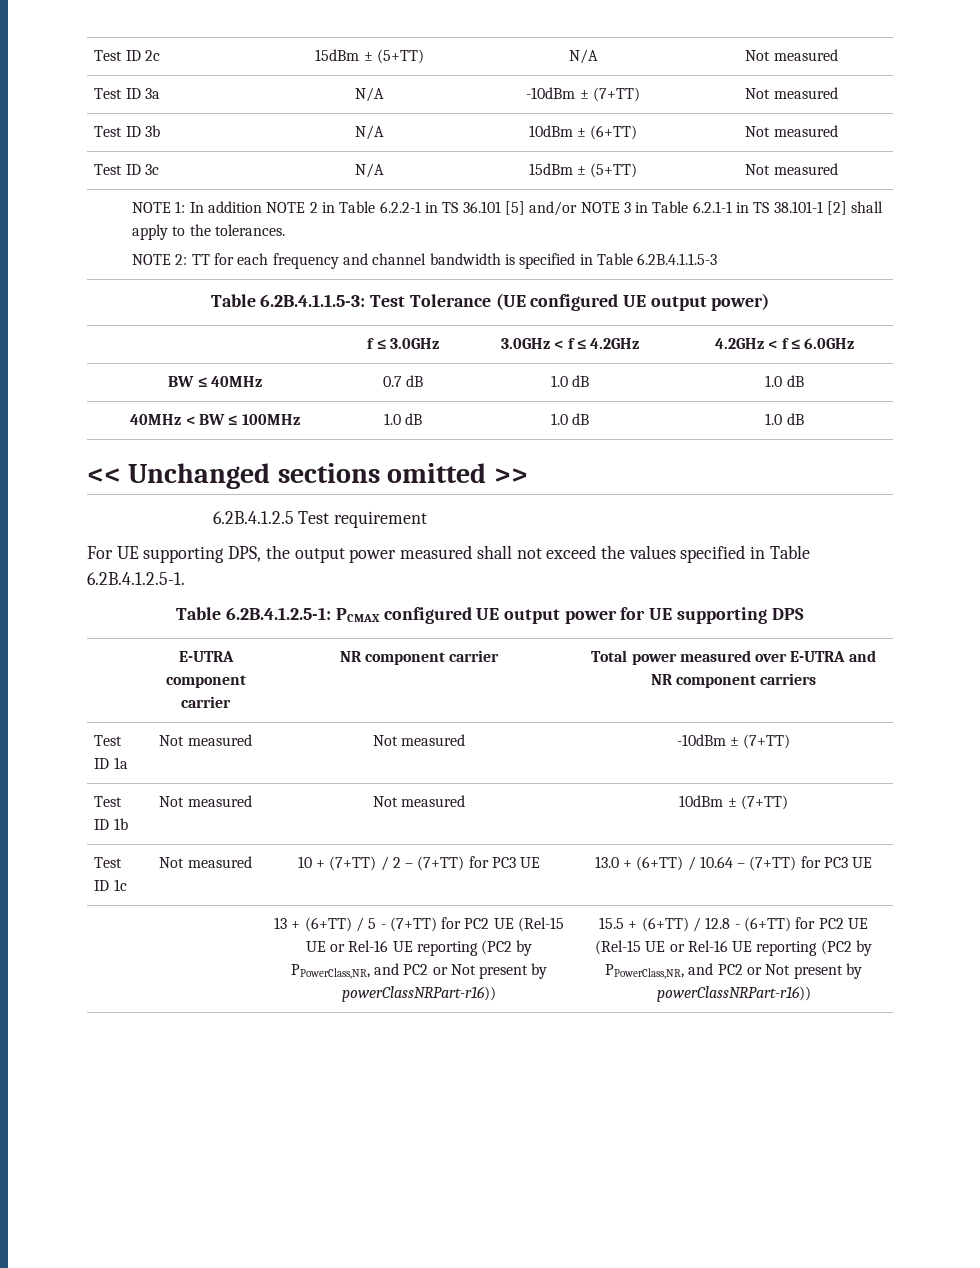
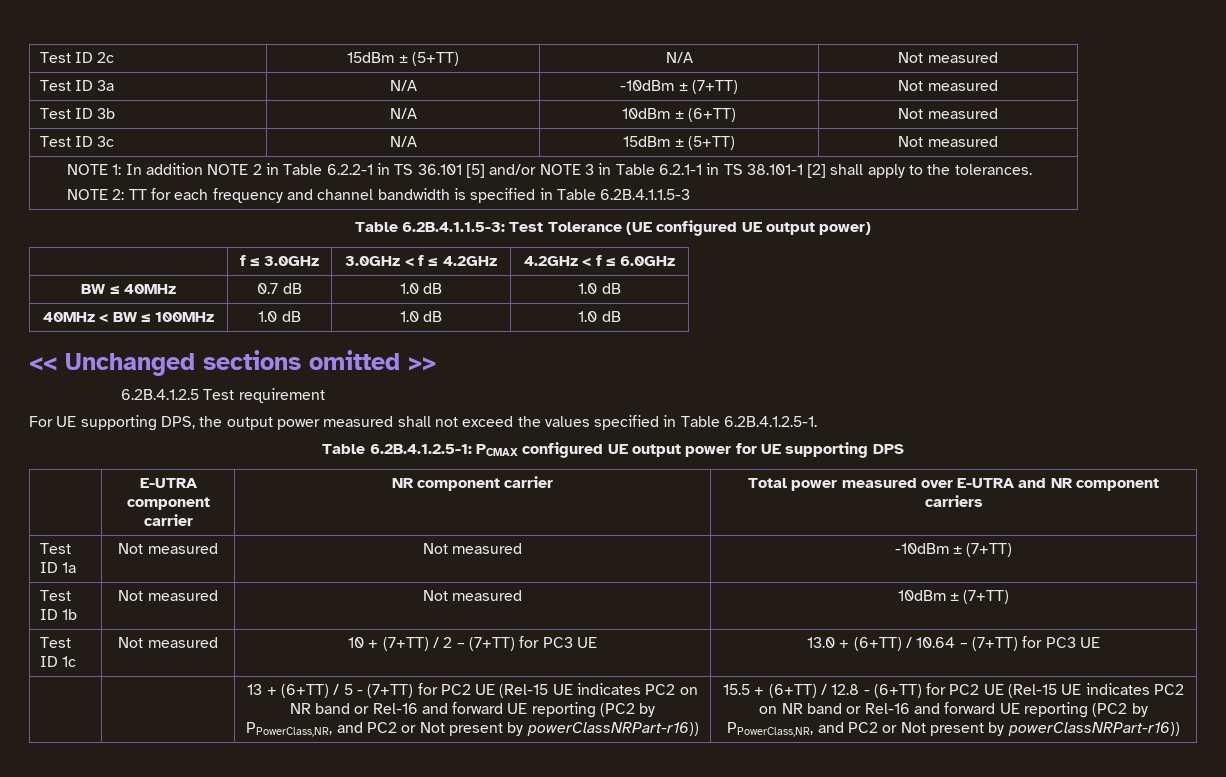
[329,940,389,952] or Rel-16 -> [577,683,698,695] [289,702,504,714] indicates PC2 on NR band or Rel-16 and forward
[669,940,728,952] or Rel-16 -> [1085,683,1185,695] [759,702,996,714] indicates PC2 on NR band or Rel-16 and forward

